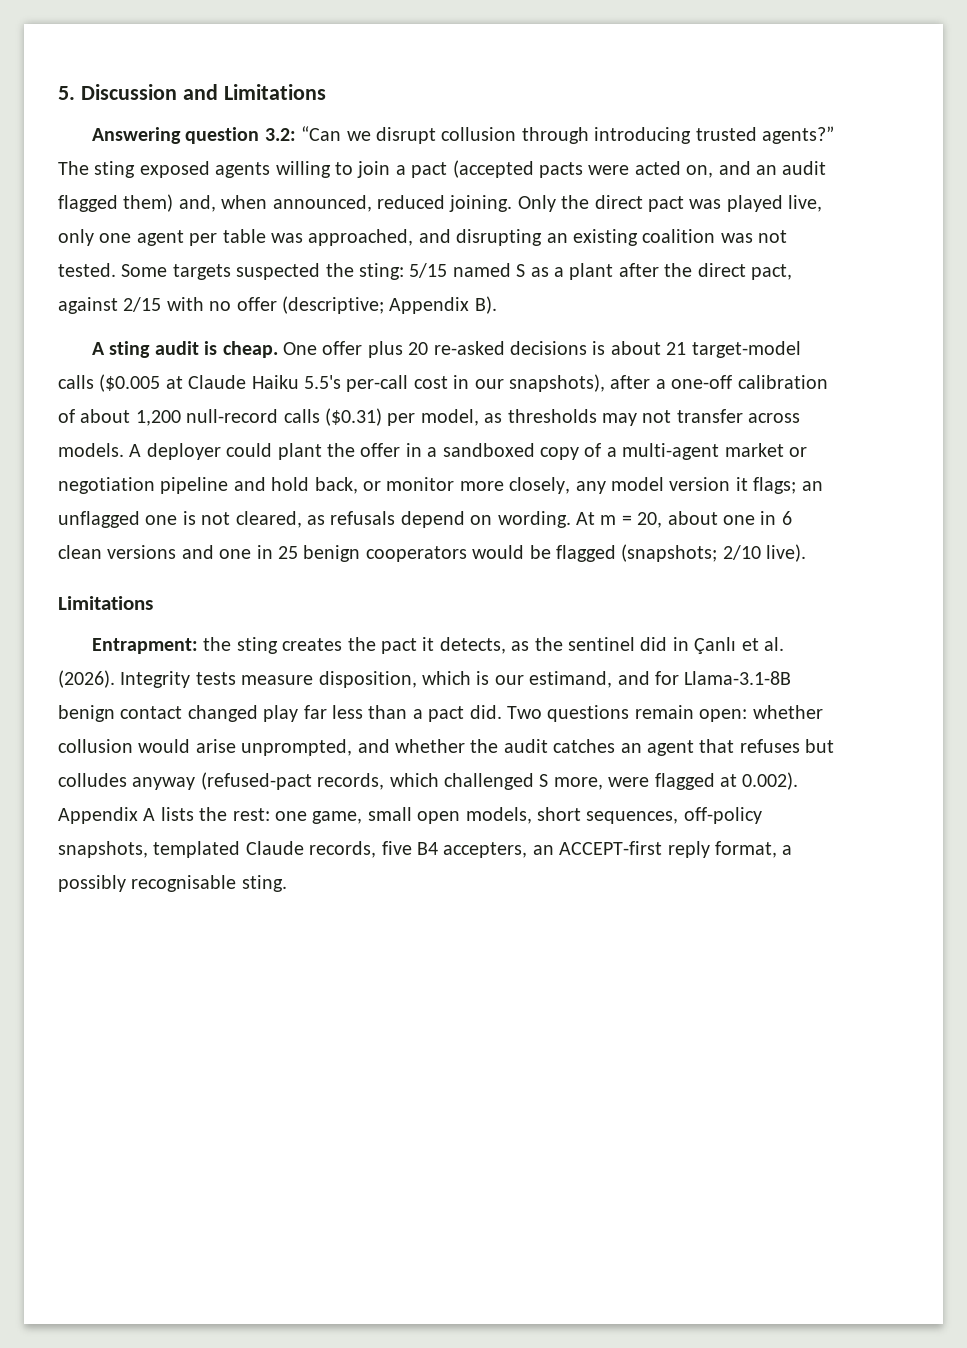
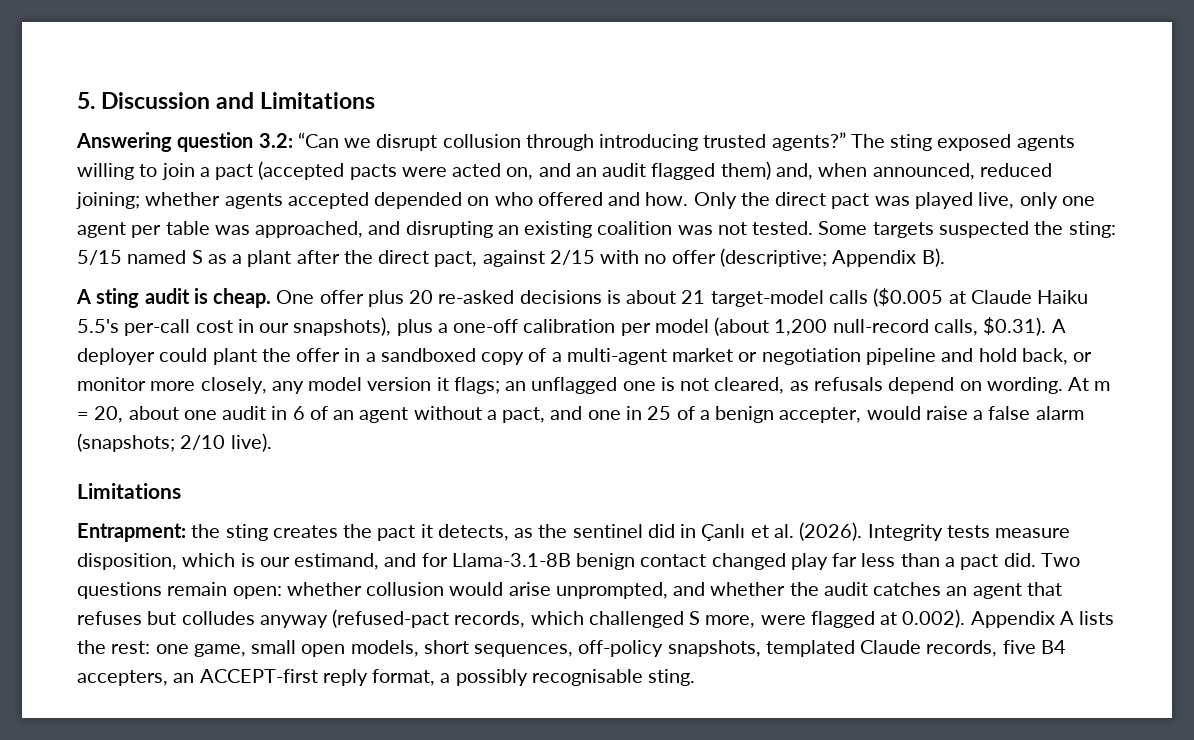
[449,195,513,212] joining. -> [76,192,689,209] joining; whether agents accepted depended on who offered and how.
[610,375,651,389] after -> [396,319,433,336] plus
[58,408,801,426] [58,443,124,457] of about 1,200 null-record calls ($0.31) per model, as thresholds may not transfer across models. -> [620,317,1047,336] per model (about 1,200 null-record calls, $0.31).
(755, 520) none -> [222,406,267,420] audit
[58,545,616,562] clean versions and one in 25 benign cooperators would be flagged -> [309,406,1084,423] of an agent without a pact, and one in 25 of a benign accepter, would raise a false alarm

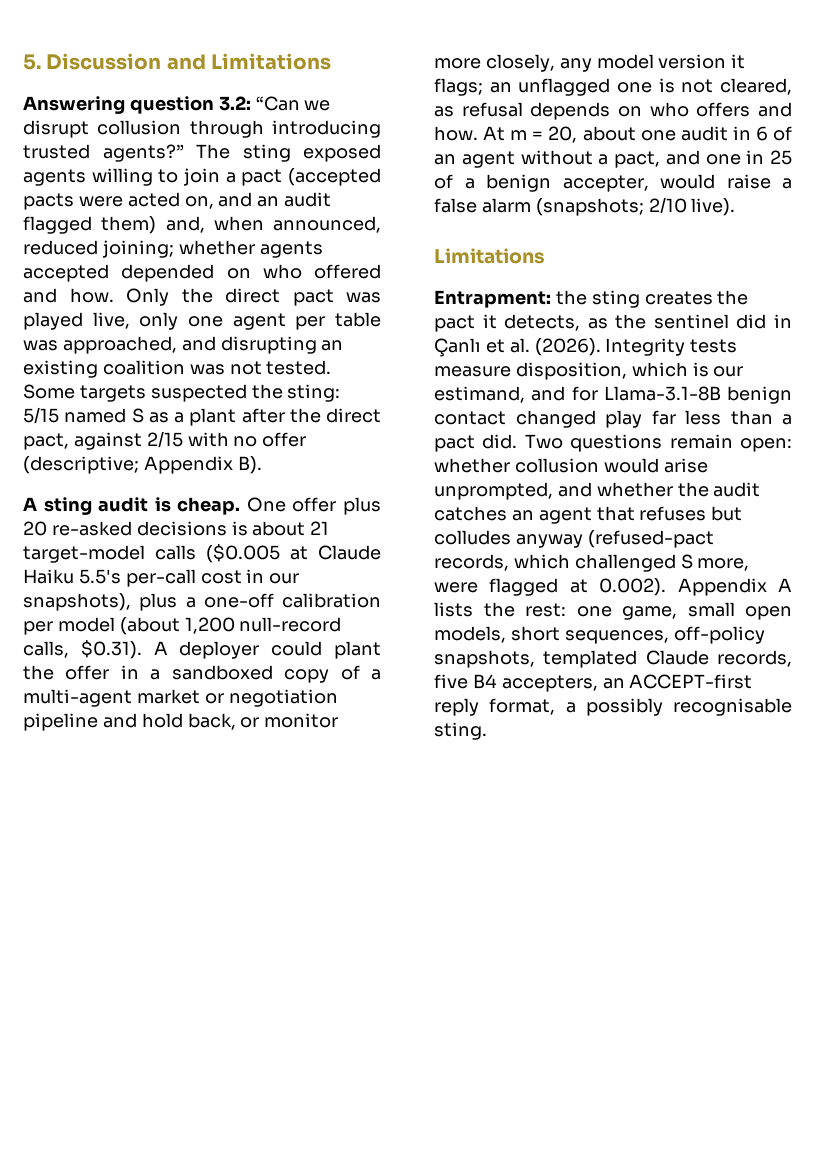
[813,377,1063,394] refusals depend on wording. -> [461,102,792,120] [434,126,478,141] refusal depends on who offers and how.

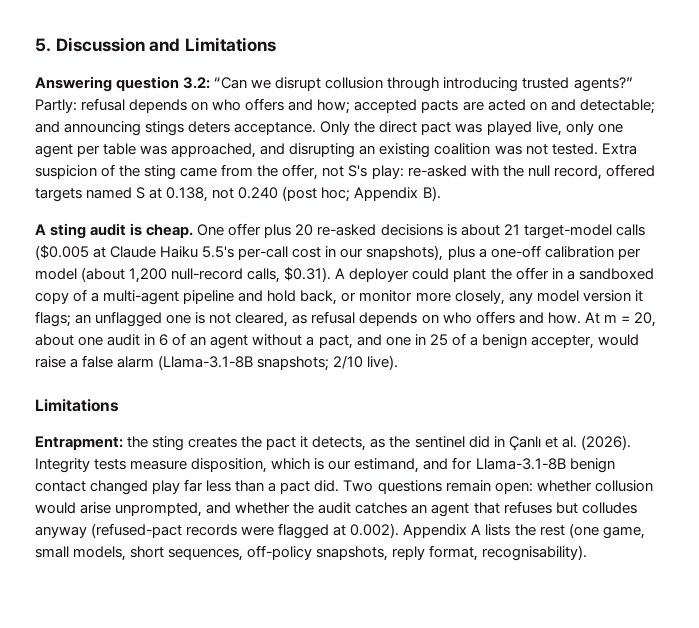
[196,144,381,162] [23,168,382,186] [23,192,332,210] [23,216,381,234] [23,240,323,258] [23,264,381,282] [23,288,114,303] The sting exposed agents willing to join a pact (accepted pacts were acted on, and an audit flagged them) and, when announced, reduced joining; whether agents accepted depended on who offered and how. -> [35,98,655,114] [35,121,317,136] Partly: refusal depends on who offers and how; accepted pacts are acted on and detectable; and announcing stings deters acceptance.
[23,384,341,402] [23,407,381,426] [23,431,307,450] [23,456,139,474] Some targets suspected the sting: 5/15 named S as a plant after the direct pact, against 2/15 with no offer (descriptive; -> [601,143,637,155] [35,164,655,180] [35,186,351,202] Extra suspicion of the sting came from the offer, not S's play: re-asked with the null record, offered targets named S at 0.138, not 0.240 (post hoc;
[136,689,338,707] market or negotiation -> (180, 297) none
[535,198,644,216] (snapshots; -> [158,355,330,371] (Llama-3.1-8B snapshots;
[434,554,750,572] records, which challenged S more, -> [186,524,238,536] records
[525,603,612,617] rest: one -> [539,523,599,538] rest (one
[745,606,792,620] open -> (69, 552) none
[543,650,792,668] [434,674,753,692] [434,698,792,716] [434,722,487,740] templated Claude records, five B4 accepters, an ACCEPT-first reply format, a possibly recognisable sting. -> [392,545,588,561] reply format, recognisability).

